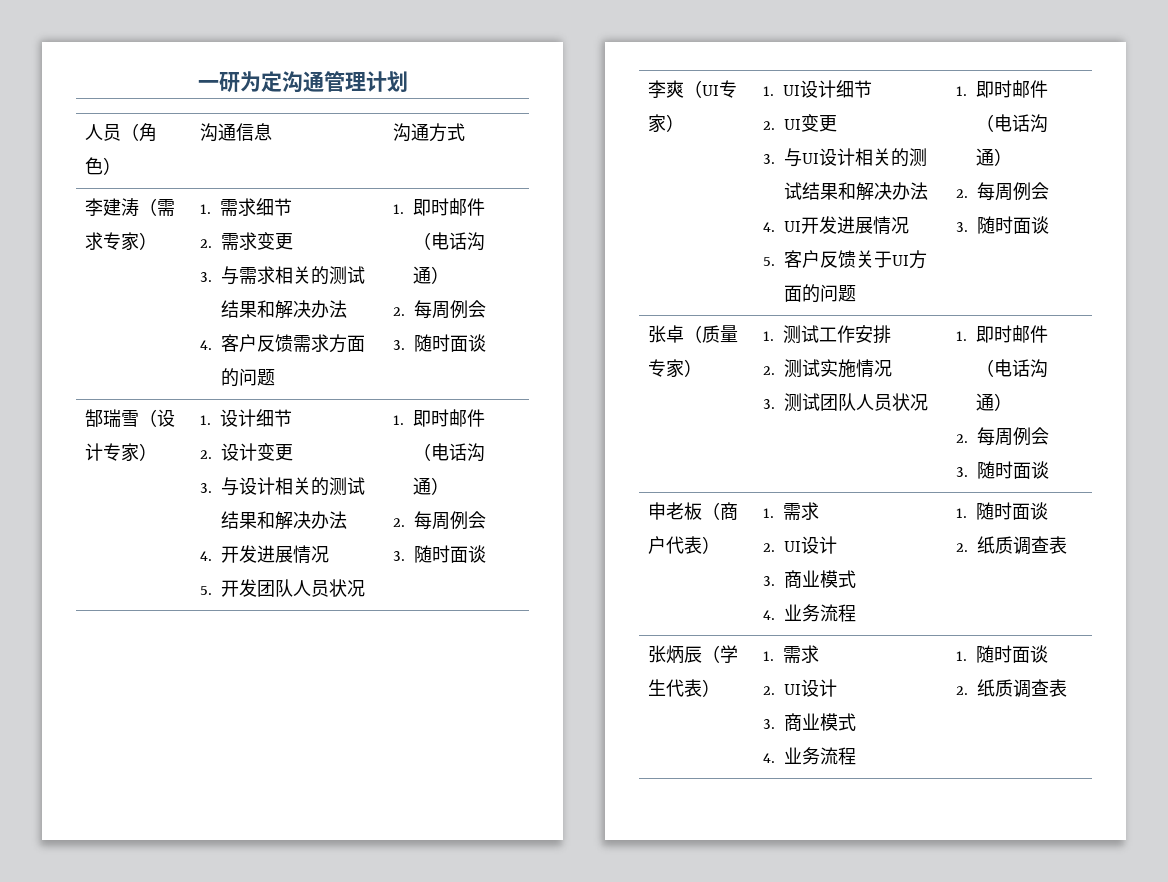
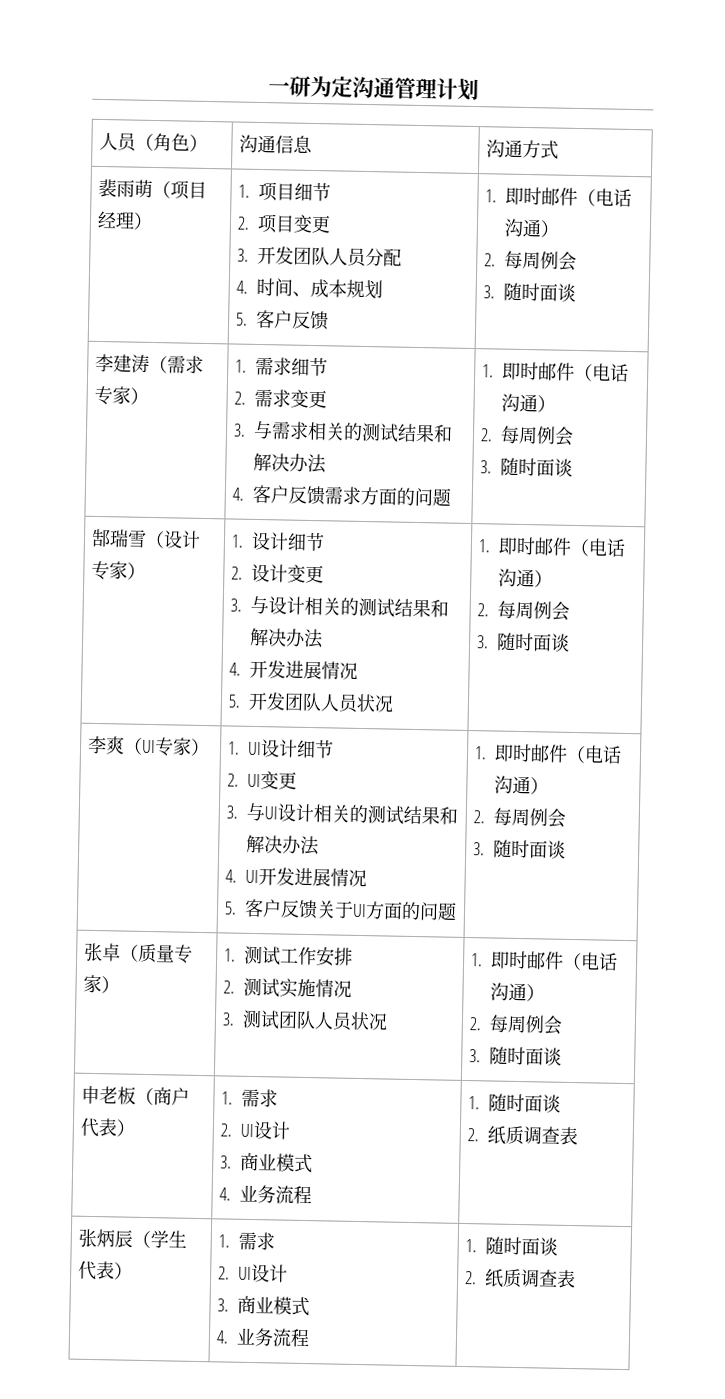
(466, 132) none -> [98,178,208,200] [97,210,154,230] [238,181,332,202] [237,213,332,234] [237,245,403,268] [236,277,384,300] [236,309,330,331] [485,186,633,207] [504,218,561,238] [484,250,578,271] [483,282,577,302] // 裴雨萌（项目经理） | 1.项目细节 // 2.项目变更 // 3.开发团队人员分配 // 4.时间、成本规划 // 5.客户反馈 | 1.即时邮件（电话沟通） // 2.每周例会 // 3.随时面谈

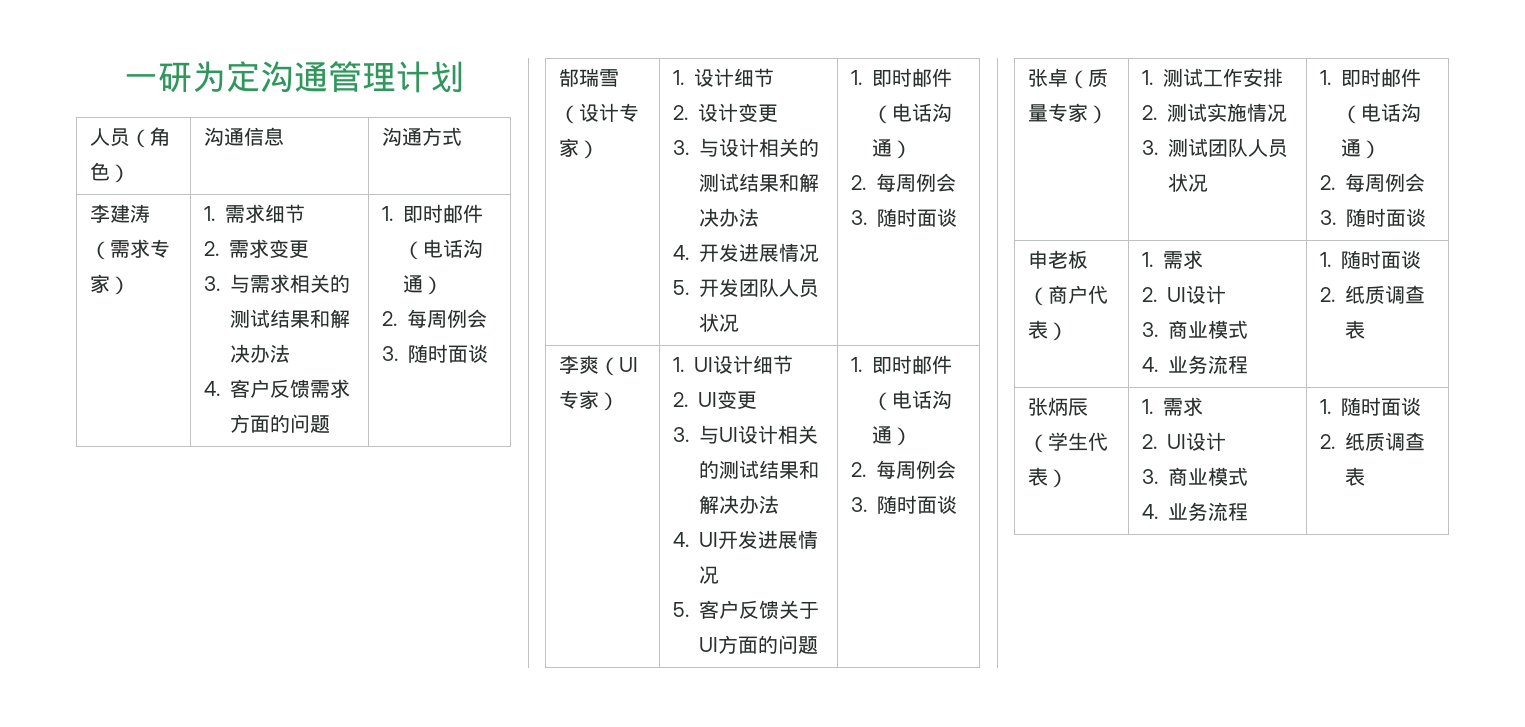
[98,178,208,200] [97,210,154,230] [238,181,332,202] [237,213,332,234] [237,245,403,268] [236,277,384,300] [236,309,330,331] [485,186,633,207] [504,218,561,238] [484,250,578,271] [483,282,577,302] // 裴雨萌（项目经理） | 1.项目细节 // 2.项目变更 // 3.开发团队人员分配 // 4.时间、成本规划 // 5.客户反馈 | 1.即时邮件（电话沟通） // 2.每周例会 // 3.随时面谈 -> (462, 136) none

